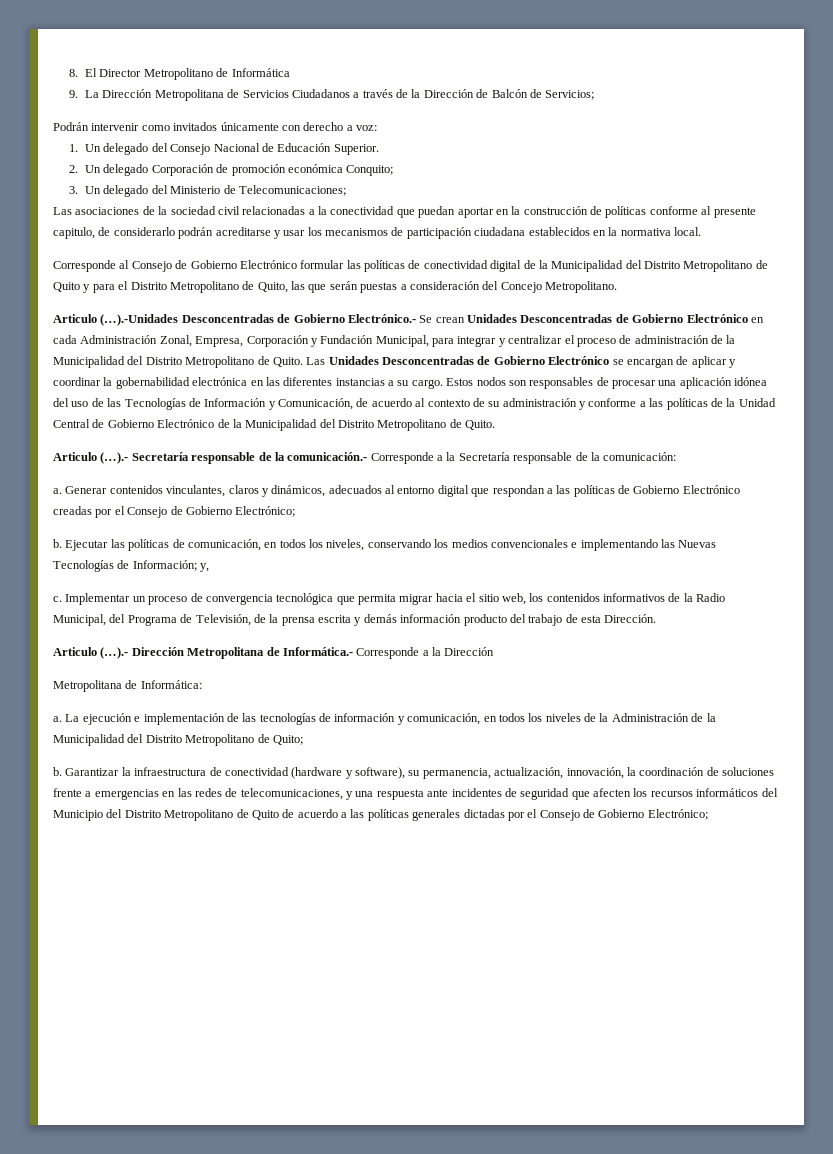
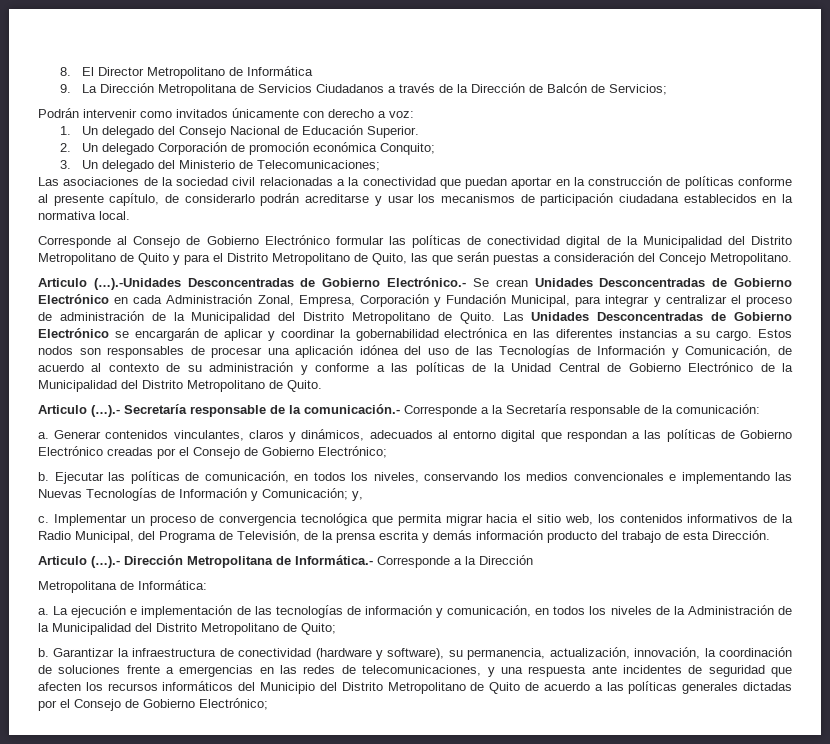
[53,227,95,239] capitulo, -> [109,193,160,206] capítulo,
[626,358,674,368] encargan -> [134,328,199,341] encargarán
[132,560,197,571] Información; -> [179,488,348,501] Información y Comunicación;

